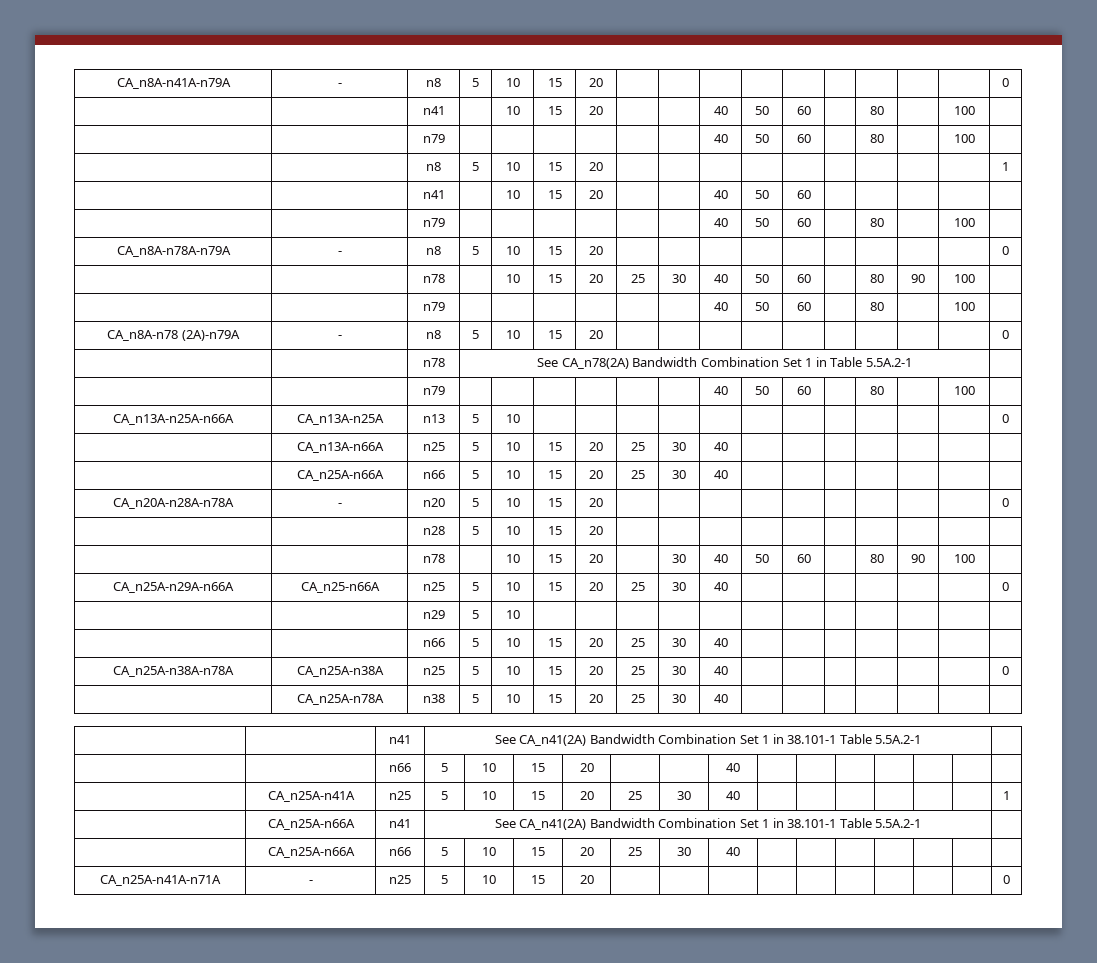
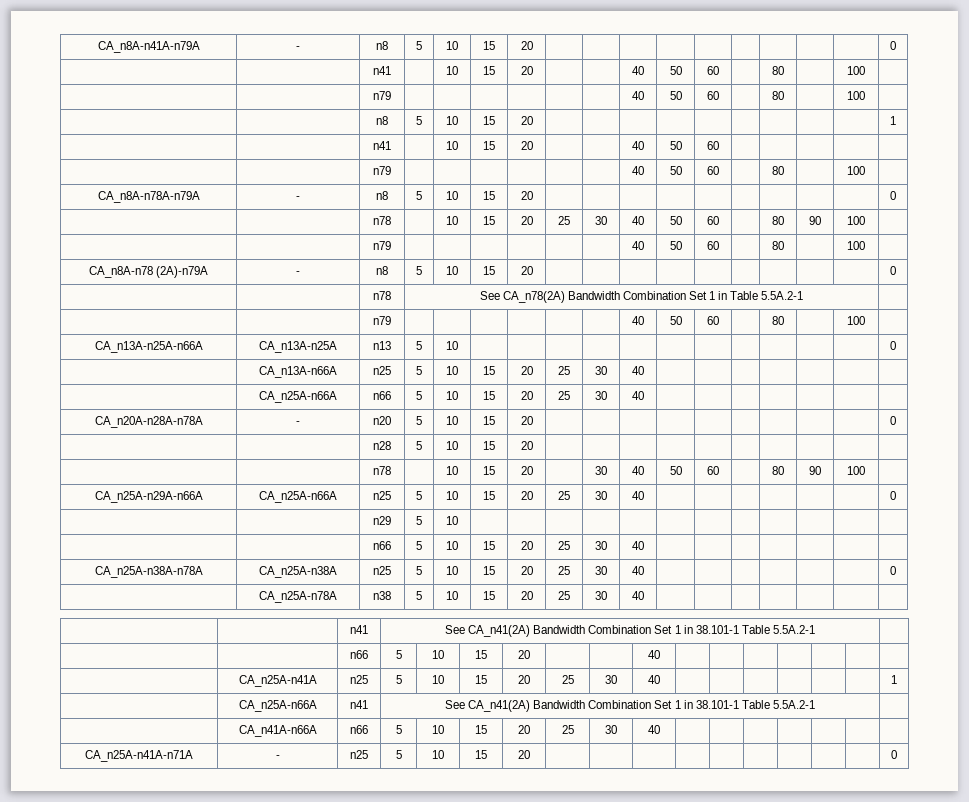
[300,582,380,593] CA_n25-n66A -> [259,491,337,503] CA_n25A-n66A
[267,847,355,858] CA_n25A-n66A -> [238,725,317,737] CA_n41A-n66A

